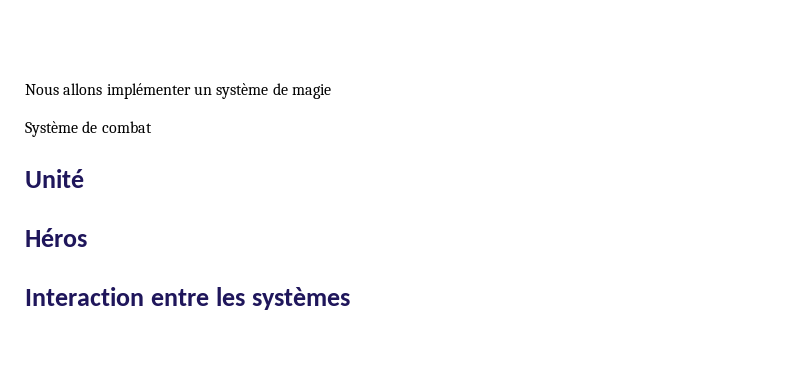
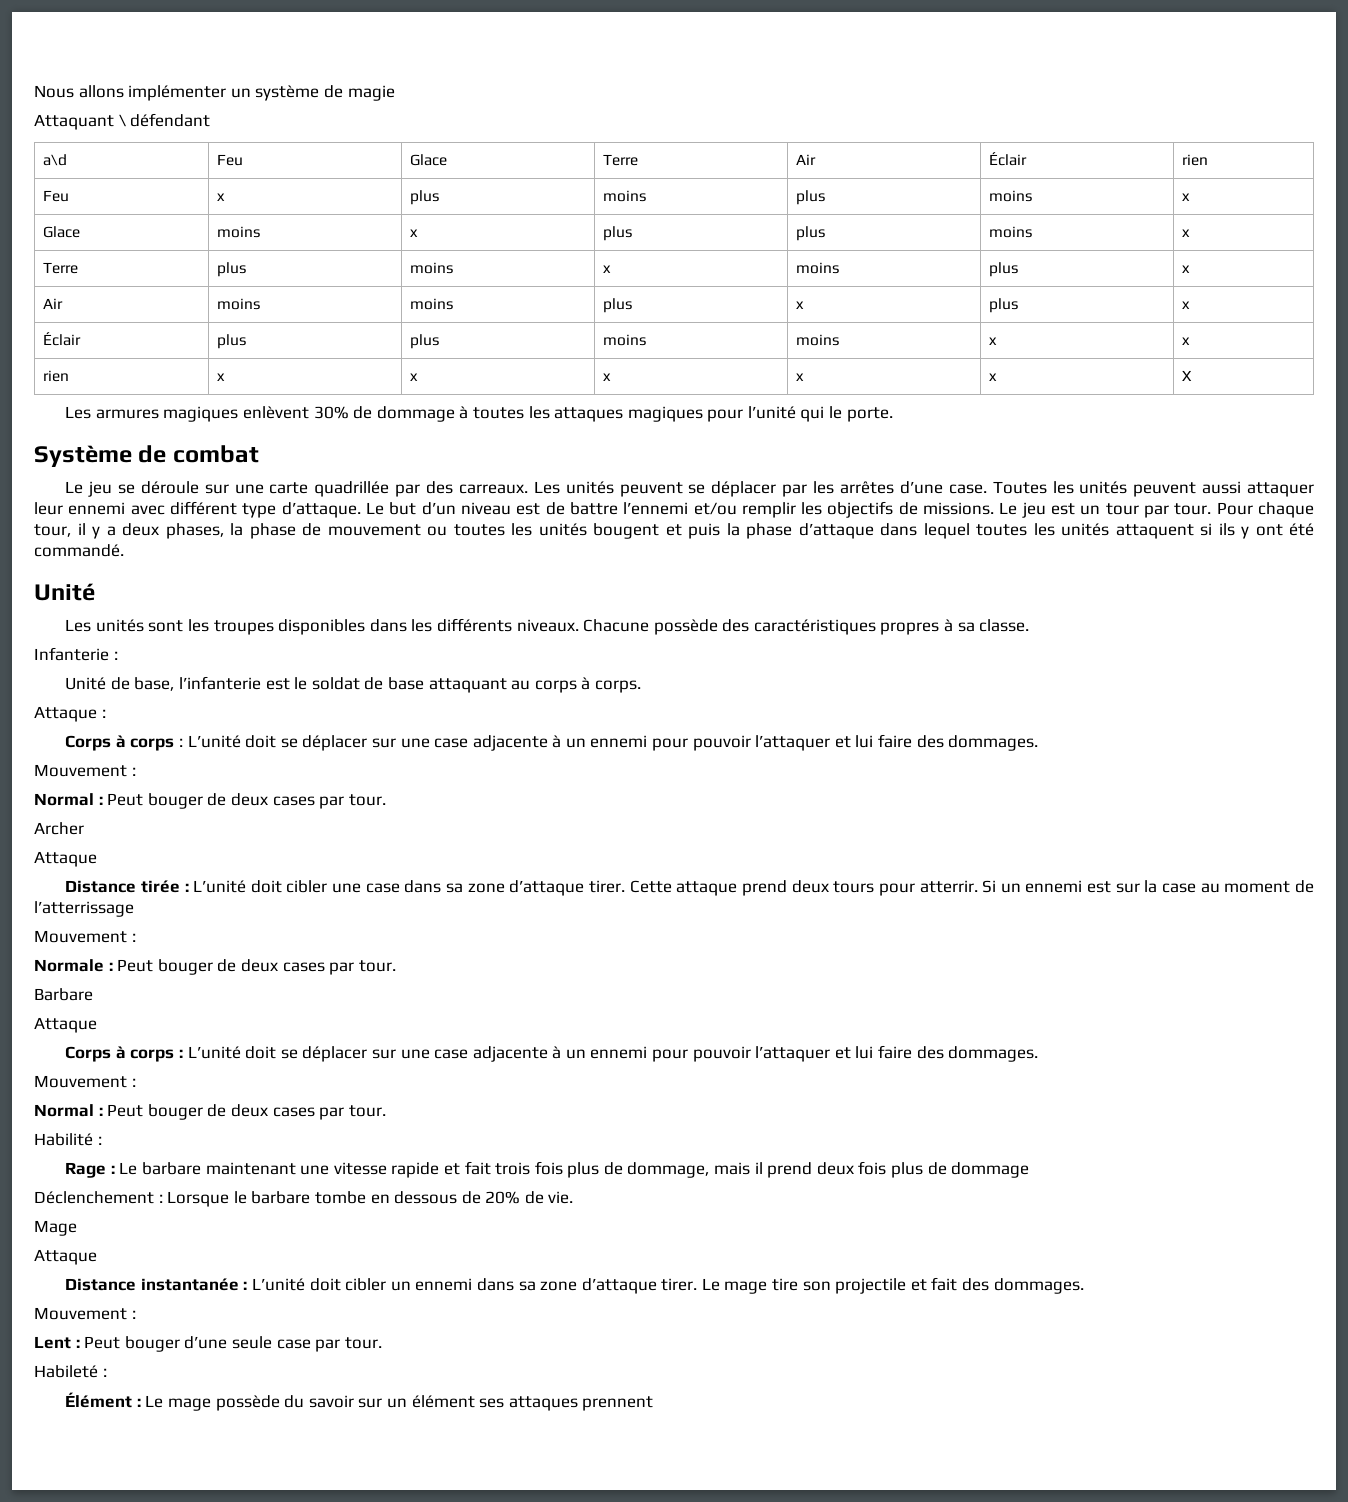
[25,121,152,137] [25,169,84,188] [25,228,87,247] [25,287,351,310] Système de combat // Unité // Héros // Interaction entre les systèmes -> [34,113,211,130] [42,154,67,166] [216,154,243,166] [409,154,447,166] [602,154,638,166] [795,154,816,165] [988,152,1027,166] [1181,154,1208,166] [42,190,69,202] [216,193,225,201] [409,190,439,205] [602,190,646,202] [795,190,825,205] [988,190,1032,202] [1181,193,1190,201] [42,226,80,238] [216,226,260,238] [409,229,418,237] [602,226,632,241] [795,226,825,241] [988,226,1032,238] [1181,229,1190,237] [42,262,78,274] [216,262,246,277] [409,262,453,274] [602,265,611,273] [795,262,839,274] [988,262,1018,277] [1181,265,1190,273] [42,298,63,309] [216,298,260,310] [409,298,453,310] [602,298,632,313] [795,301,804,309] [988,298,1018,313] [1181,301,1190,309] [42,332,81,346] [216,334,246,349] [409,334,439,349] [602,334,646,346] [795,334,839,346] [988,337,997,345] [1181,337,1190,345] [42,370,69,382] [216,373,225,381] [409,373,418,381] [602,373,611,381] [795,373,804,381] [988,373,997,381] [1181,370,1192,381] [65,406,893,422] [34,445,259,467] [65,481,1314,497] [34,501,1315,518] [34,523,1314,539] [34,544,124,557] [34,583,95,601] [65,618,1030,635] [34,647,118,661] [65,676,641,693] [34,706,106,722] [65,734,1039,751] [34,764,136,777] [34,793,386,809] [34,822,84,835] [34,851,97,867] [65,880,1314,896] [34,901,134,917] [34,930,136,943] [34,959,396,975] [34,988,93,1001] [34,1017,97,1033] [65,1045,1039,1062] [34,1075,136,1088] [34,1104,386,1120] [34,1133,102,1146] [65,1161,1030,1178] [34,1191,574,1207] [34,1220,77,1236] [34,1249,97,1265] [65,1277,1084,1294] [34,1307,136,1320] [34,1336,382,1352] [34,1365,107,1378] [65,1392,654,1411] Attaquant \ défendant // a\d | Feu | Glace | Terre | Air | Éclair | rien // Feu | x | plus | moins | plus | moins | x // Glace | moins | x | plus | plus | moins | x // Terre | plus | moins | x | moins | plus | x // Air | moins | moins | plus | x | plus | x // Éclair | plus | plus | moins | moins | x | x // rien | x | x | x | x | x | X // Les armures magiques enlèvent 30% de dommage à toutes les attaques magiques pour l’unité qui le porte. // Système de combat // Le jeu se déroule sur une carte quadrillée par des carreaux. Les unités peuvent se déplacer par les arrêtes d’une case. Toutes les unités peuvent aussi attaquer leur ennemi avec différent type d’attaque. Le but d’un niveau est de battre l’ennemi et/ou remplir les objectifs de missions. Le jeu est un tour par tour. Pour chaque tour, il y a deux phases, la phase de mouvement ou toutes les unités bougent et puis la phase d’attaque dans lequel toutes les unités attaquent si ils y ont été commandé. // Unité // Les unités sont les troupes disponibles dans les différents niveaux. Chacune possède des caractéristiques propres à sa classe. // Infanterie : // Unité de base, l’infanterie est le soldat de base attaquant au corps à corps. // Attaque : // Corps à corps : L’unité doit se déplacer sur une case adjacente à un ennemi pour pouvoir l’attaquer et lui faire des dommages. // Mouvement : // Normal : Peut bouger de deux cases par tour. // Archer // Attaque // Distance tirée : L’unité doit cibler une case dans sa zone d’attaque tirer. Cette attaque prend deux tours pour atterrir. Si un ennemi est sur la case au moment de l’atterrissage // Mouvement : // Normale : Peut bouger de deux cases par tour. // Barbare // Attaque // Corps à corps : L’unité doit se déplacer sur une case adjacente à un ennemi pour pouvoir l’attaquer et lui faire des dommages. // Mouvement : // Normal : Peut bouger de deux cases par tour. // Habilité : // Rage : Le barbare maintenant une vitesse rapide et fait trois fois plus de dommage, mais il prend deux fois plus de dommage // Déclenchement : Lorsque le barbare tombe en dessous de 20% de vie. // Mage // Attaque // Distance instantanée : L’unité doit cibler un ennemi dans sa zone d’attaque tirer. Le mage tire son projectile et fait des dommages. // Mouvement : // Lent : Peut bouger d’une seule case par tour. // Habileté : // Élément : Le mage possède du savoir sur un élément ses attaques prennent

